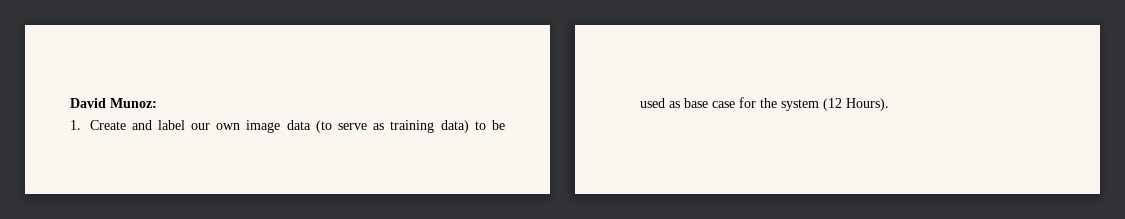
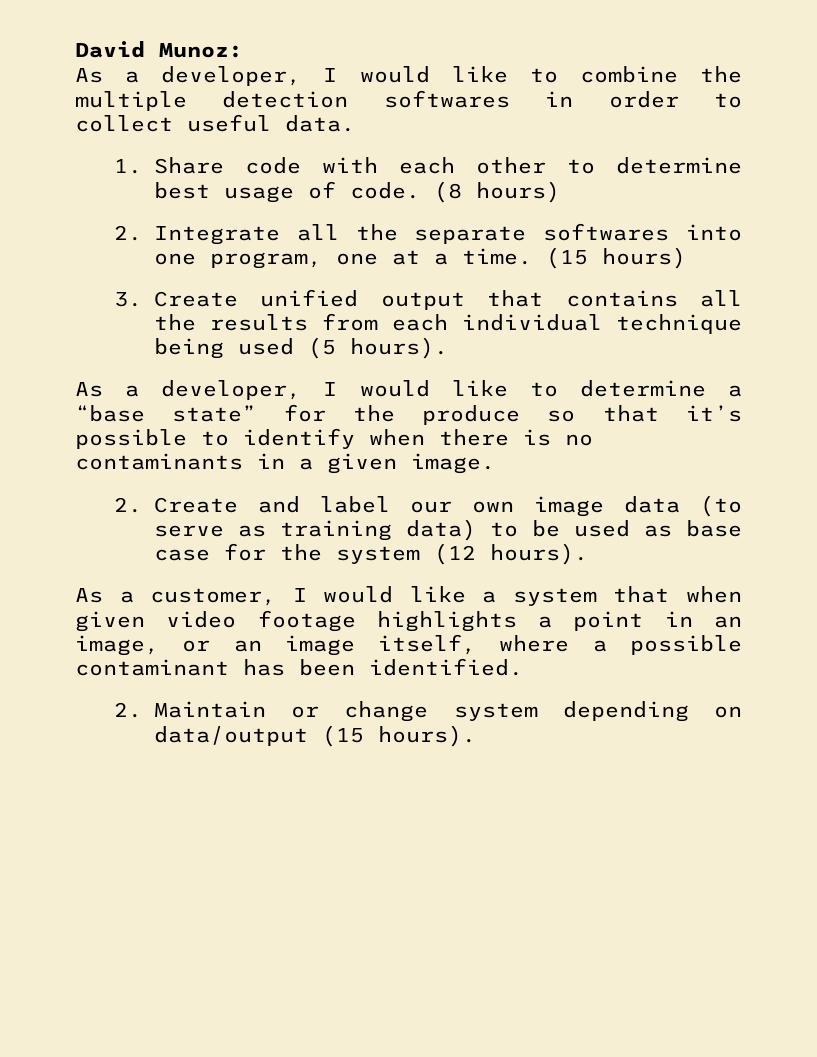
[70,120,81,130] 1. -> [75,66,742,86] [75,90,742,111] [75,114,355,132] [114,157,742,174] [153,181,560,203] [114,223,743,245] [153,247,686,269] [114,289,742,310] [153,313,743,334] [153,337,448,359] [75,380,742,400] [75,404,742,425] [75,428,593,449] [75,453,495,474] [114,497,143,513] As a developer, I would like to combine the multiple detection softwares in order to collect useful data. // 1. Share code with each other to determine best usage of code. (8 hours) // 2. Integrate all the separate softwares into one program, one at a time. (15 hours) // 3. Create unified output that contains all the results from each individual technique being used (5 hours). // As a developer, I would like to determine a “base state” for the produce so that it’s possible to identify when there is no contaminants in a given image. // 2.
[845,98,889,111] Hours). -> [489,543,588,565] [75,586,742,606] [75,610,742,632] [75,634,742,656] [75,658,523,676] [114,701,743,722] [153,725,476,747] hours). // As a customer, I would like a system that when given video footage highlights a point in an image, or an image itself, where a possible contaminant has been identified. // 2. Maintain or change system depending on data/output (15 hours).

